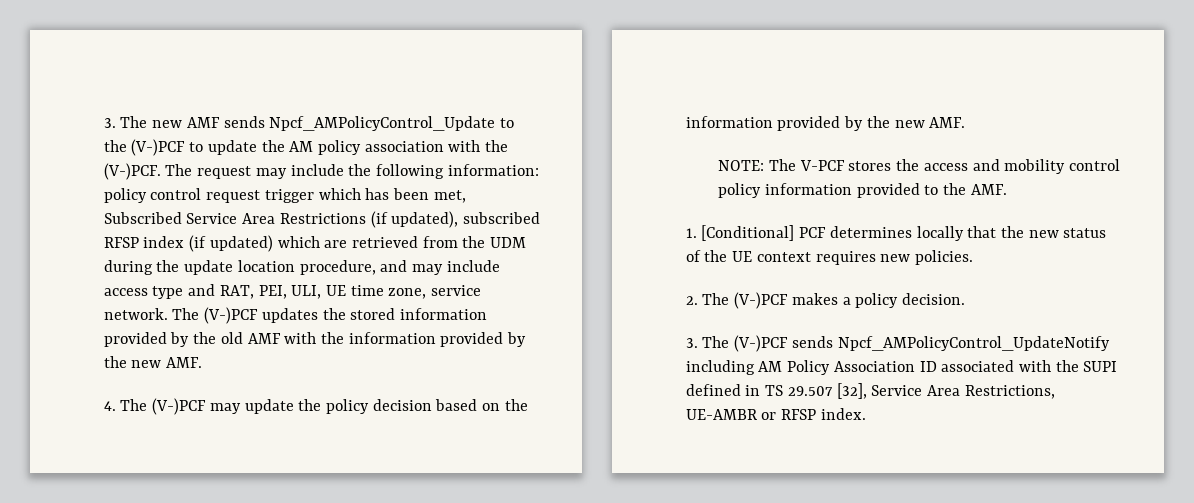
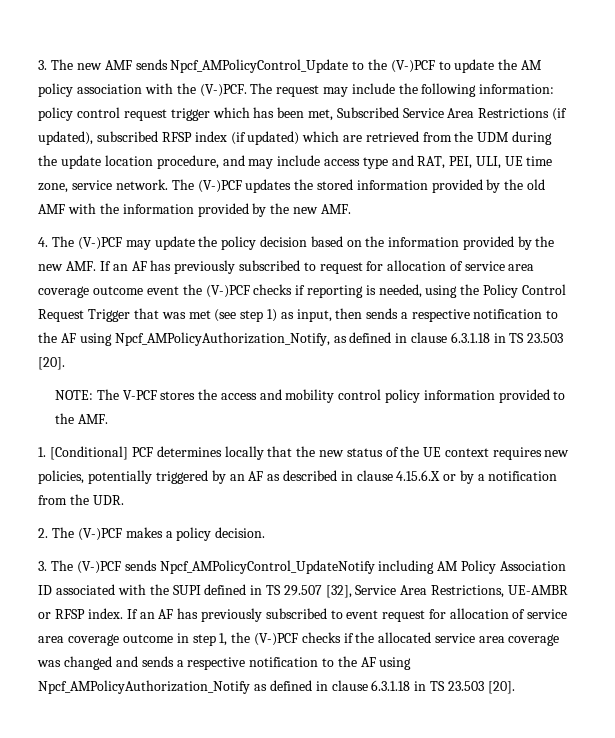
(966, 122) none -> [100,260,535,274] [38,284,566,298] [38,308,559,322] [38,332,564,346] [38,357,66,370] If an AF has previously subscribed to request for allocation of service area coverage outcome event the (V-)PCF checks if reporting is needed, using the Policy Control Request Trigger that was met (see step 1) as input, then sends a respective notification to the AF using Npcf_AMPolicyAuthorization_Notify, as defined in clause 6.3.1.18 in TS 23.503 [20].
[915,250,974,265] policies. -> [38,470,558,484] [38,494,125,505] policies, potentially triggered by an AF as described in clause 4.15.6.X or by a notification from the UDR.
(866, 414) none -> [126,608,568,622] [38,632,560,646] [37,656,412,670] [38,680,515,694] If an AF has previously subscribed to event request for allocation of service area coverage outcome in step 1, the (V-)PCF checks if the allocated service area coverage was changed and sends a respective notification to the AF using Npcf_AMPolicyAuthorization_Notify as defined in clause 6.3.1.18 in TS 23.503 [20].

